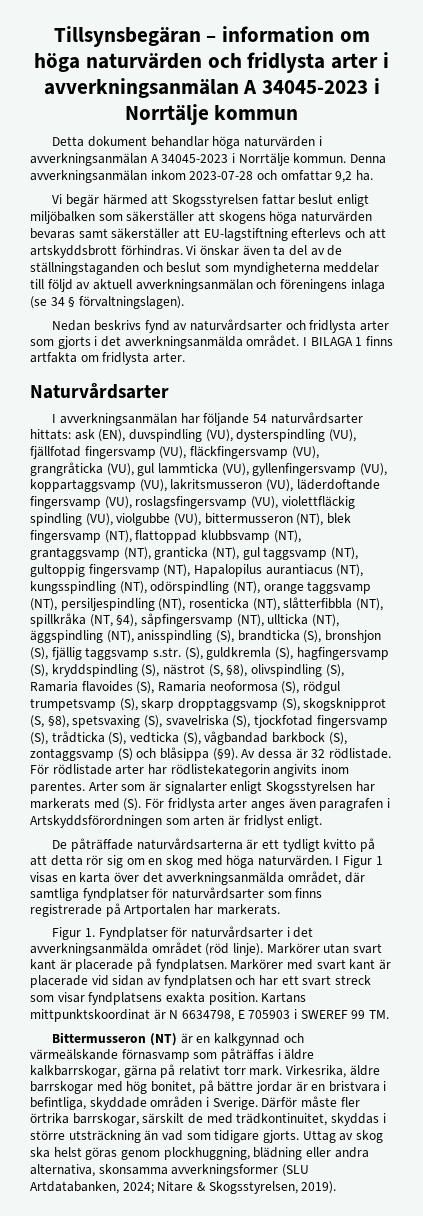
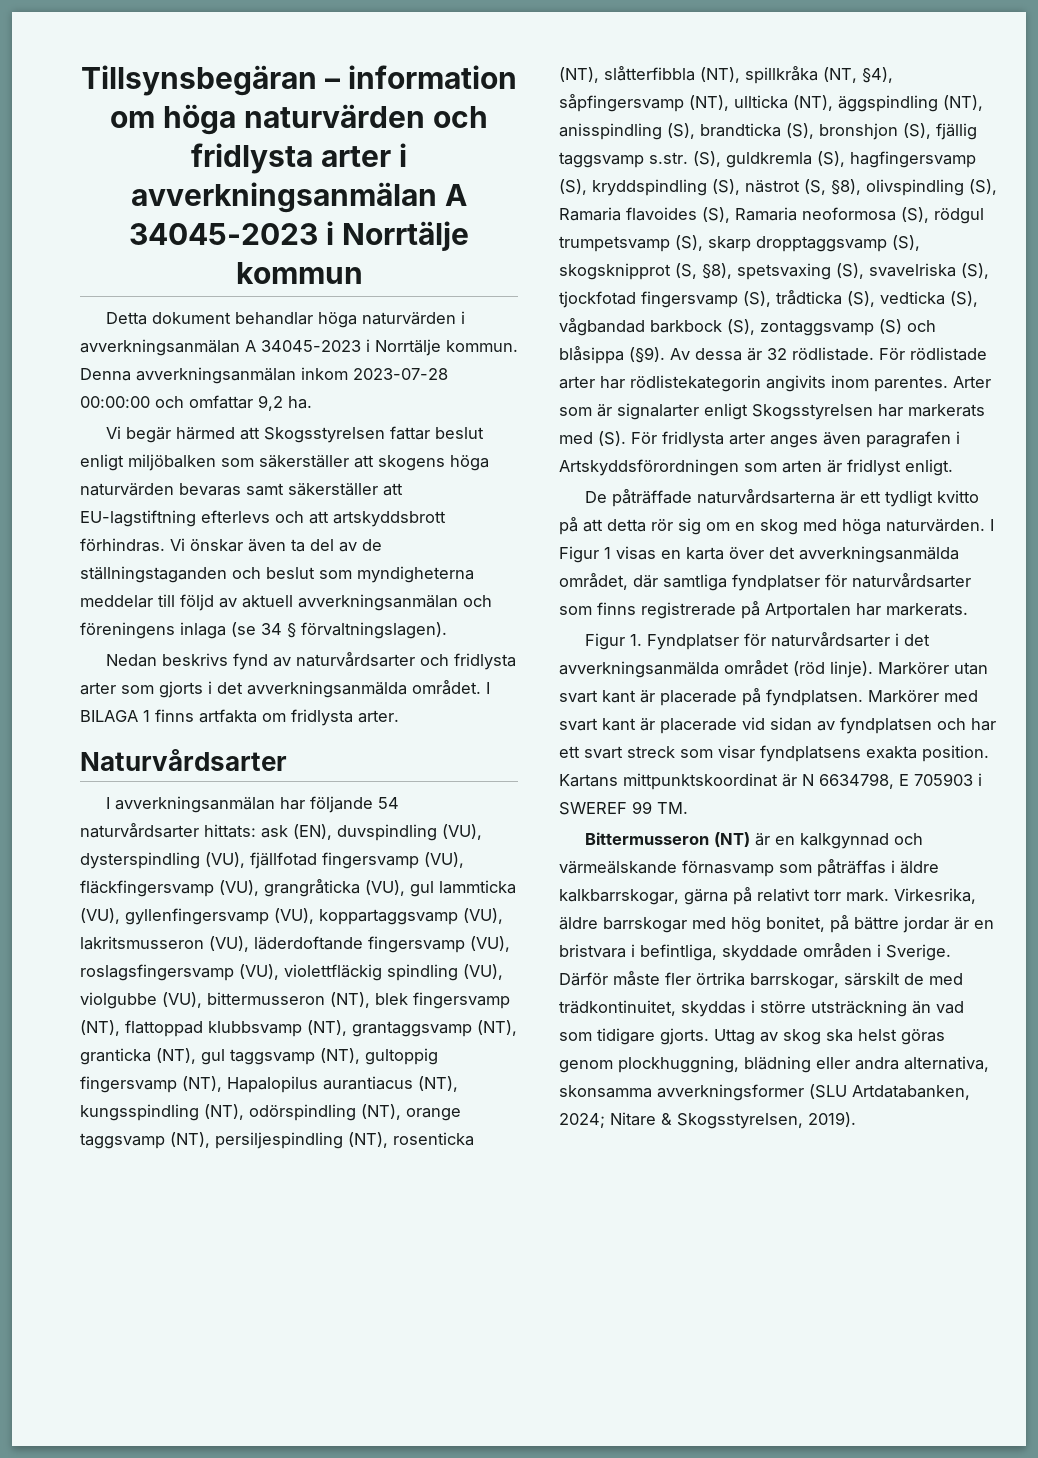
(254, 175) none -> [80,396,150,408] 00:00:00

